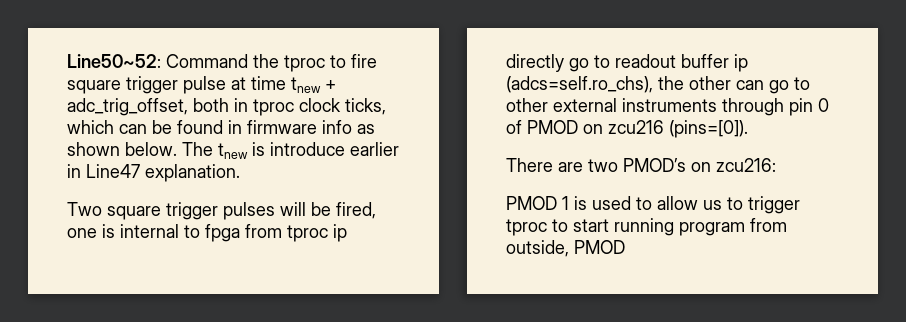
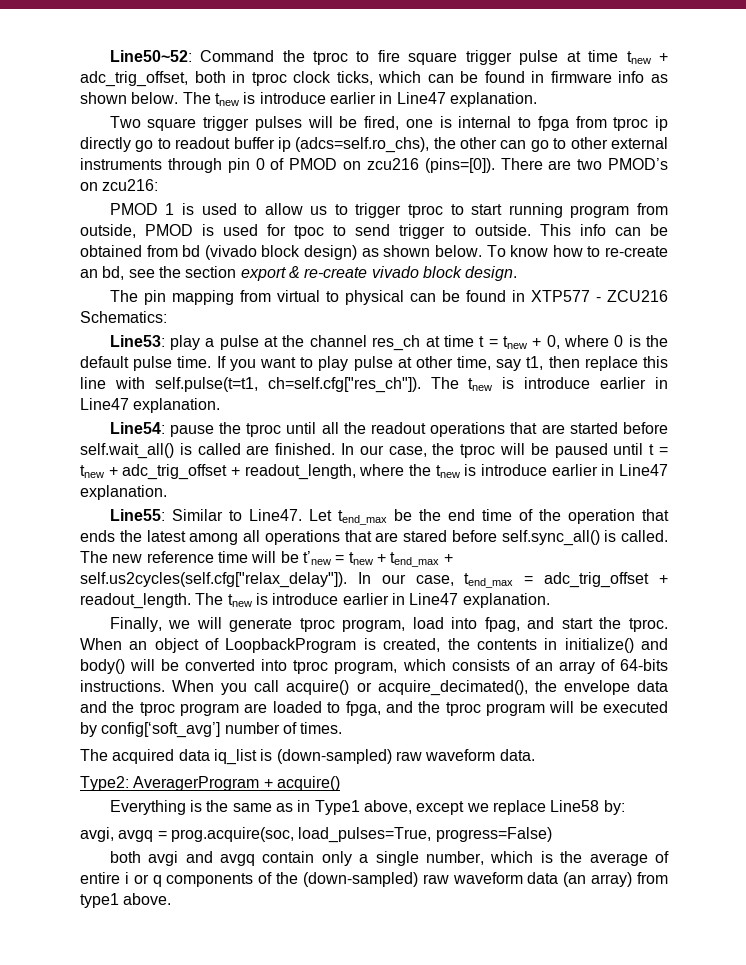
(748, 129) // -> (495, 165) none
(625, 247) none -> [202,224,668,239] [80,245,669,260] [80,266,518,281] [109,290,668,305] [80,311,167,323] [109,335,668,351] [80,356,668,371] [80,377,669,393] [80,398,221,413] [109,422,668,437] [80,443,668,459] [80,464,668,480] [80,485,167,500] [109,509,669,525] [80,530,668,546] [80,551,453,567] [80,572,668,588] [80,593,550,609] [109,617,668,632] [80,638,669,653] [80,659,669,674] [80,680,668,696] [80,701,668,716] [80,722,343,738] [80,749,535,765] [80,776,340,791] [109,800,625,815] [80,827,552,843] [109,851,669,866] [80,872,668,887] [80,893,172,908] is used for tpoc to send trigger to outside. This info can be obtained from bd (vivado block design) as shown below. To know how to re-create an bd, see the section export & re-create vivado block design. // The pin mapping from virtual to physical can be found in XTP577 - ZCU216 Schematics: // Line53: play a pulse at the channel res_ch at time t = tnew + 0, where 0 is the default pulse time. If you want to play pulse at other time, say t1, then replace this line with self.pulse(t=t1, ch=self.cfg["res_ch"]). The tnew is introduce earlier in Line47 explanation. // Line54: pause the tproc until all the readout operations that are started before self.wait_all() is called are finished. In our case, the tproc will be paused until t = tnew + adc_trig_offset + readout_length, where the tnew is introduce earlier in Line47 explanation. // Line55: Similar to Line47. Let tend_max be the end time of the operation that ends the latest among all operations that are stared before self.sync_all() is called. The new reference time will be t’new = tnew + tend_max + self.us2cycles(self.cfg["relax_delay"]). In our case, tend_max = adc_trig_offset + readout_length. The tnew is introduce earlier in Line47 explanation. // Finally, we will generate tproc program, load into fpag, and start the tproc. When an object of LoopbackProgram is created, the contents in initialize() and body() will be converted into tproc program, which consists of an array of 64-bits instructions. When you call acquire() or acquire_decimated(), the envelope data and the tproc program are loaded to fpga, and the tproc program will be executed by config[‘soft_avg’] number of times. // The acquired data iq_list is (down-sampled) raw waveform data. // Type2: AveragerProgram + acquire() // Everything is the same as in Type1 above, except we replace Line58 by: // avgi, avgq = prog.acquire(soc, load_pulses=True, progress=False) // both avgi and avgq contain only a single number, which is the average of entire i or q components of the (down-sampled) raw waveform data (an array) from type1 above.

